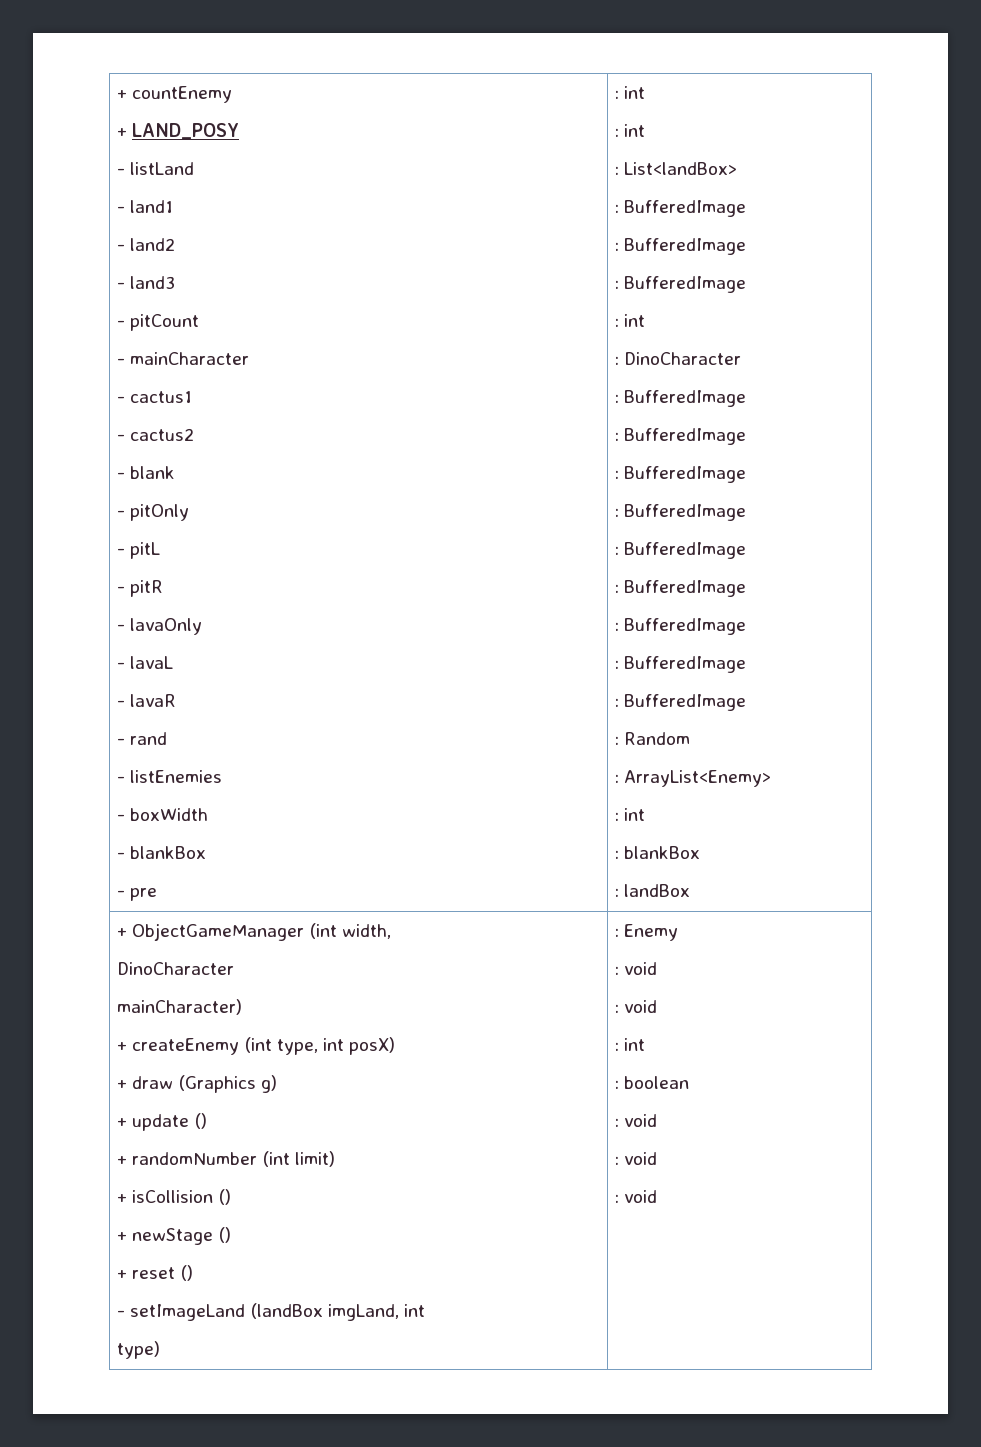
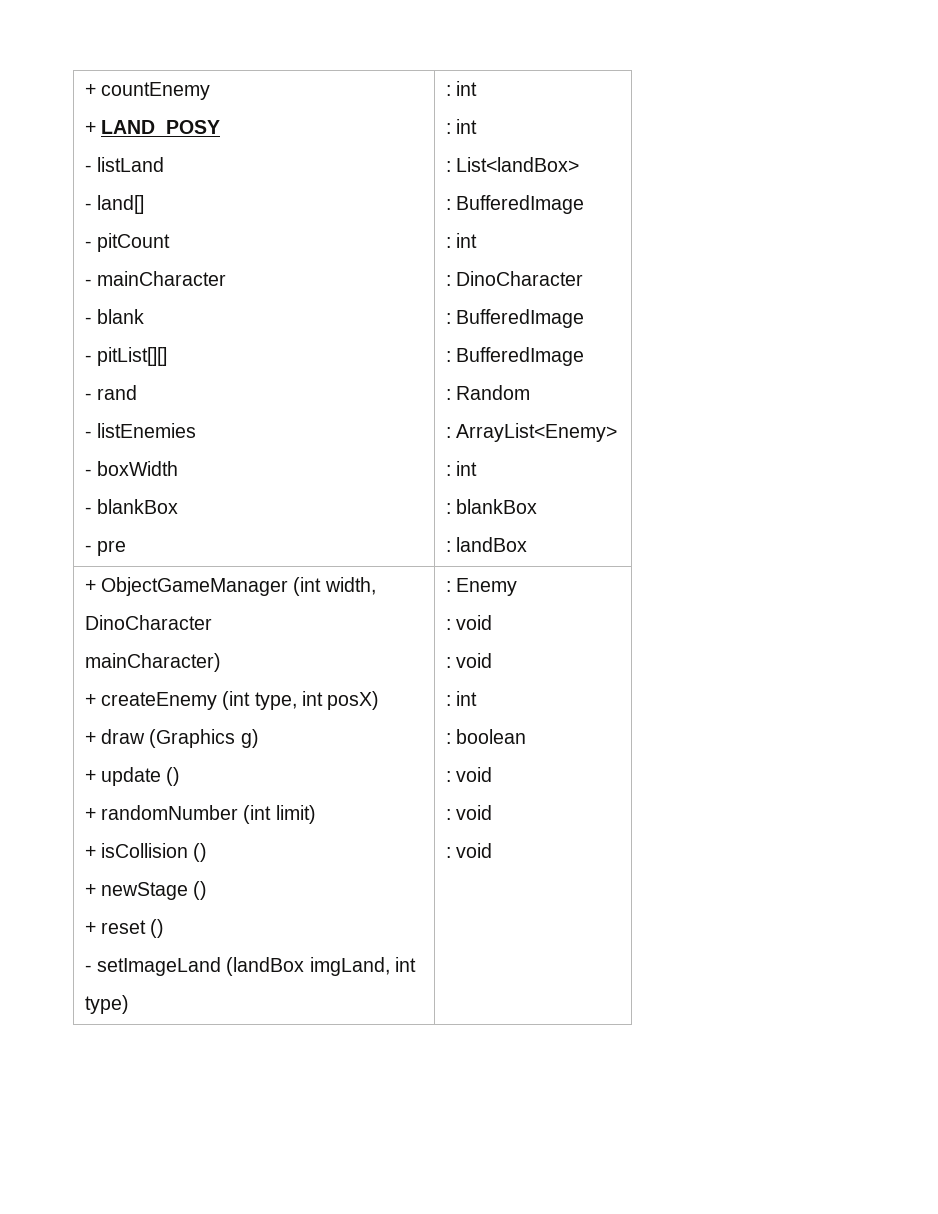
[130,200,174,213] [117,238,176,251] [117,276,176,289] land1 // - land2 // - land3 -> [97,195,145,214] land[]
[117,391,193,403] [117,428,195,441] // - cactus1 // - cactus2 -> (227, 278) none
[130,504,190,521] [117,542,161,559] [117,580,164,597] [117,618,203,635] [117,656,174,669] [117,694,177,707] pitOnly // - pitL // - pitR // - lavaOnly // - lavaL // - lavaR -> [97,347,168,366] pitList[][]
[615,238,747,255] [615,276,747,293] // : BufferedImage // : BufferedImage -> (585, 204) none
[615,466,747,483] [615,504,747,521] [615,542,747,559] [615,580,747,597] [615,618,747,635] [615,656,747,673] [615,694,747,711] // : BufferedImage // : BufferedImage // : BufferedImage // : BufferedImage // : BufferedImage // : BufferedImage // : BufferedImage -> (585, 356) none

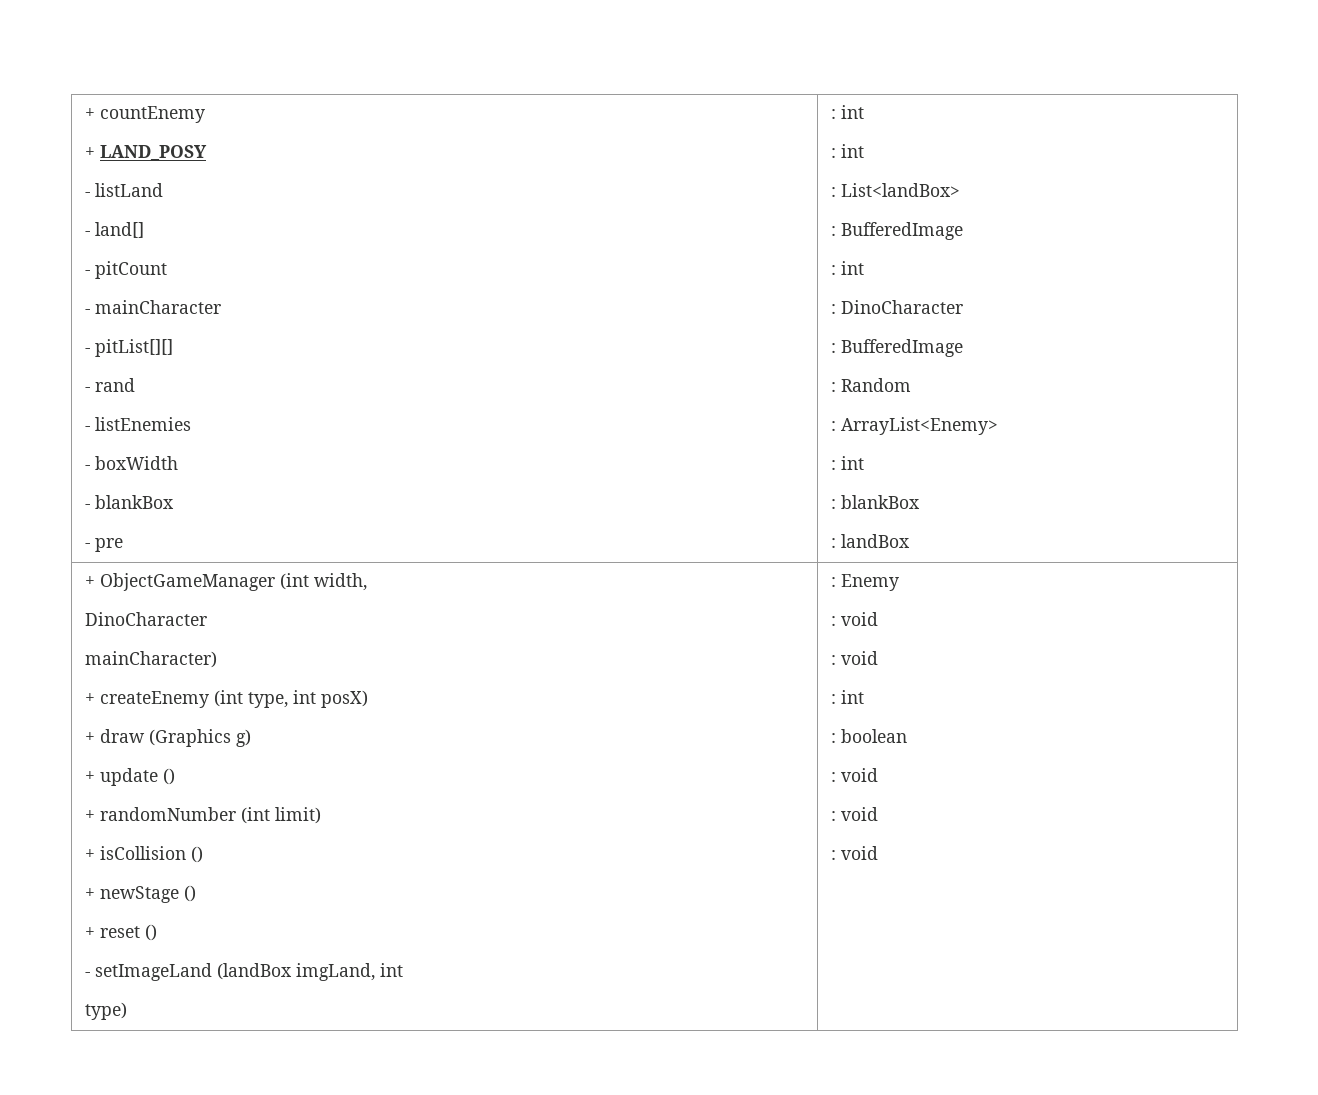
[84,309,145,324] // - blank -> (222, 307) none
[445,347,585,366] // : BufferedImage -> (964, 348) none

